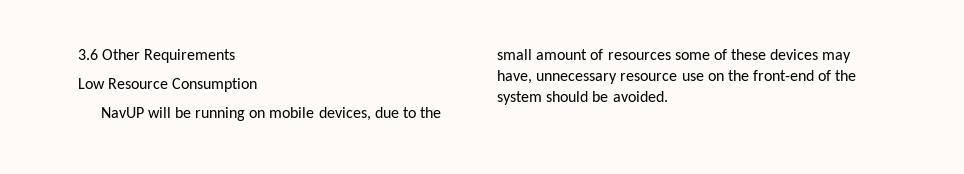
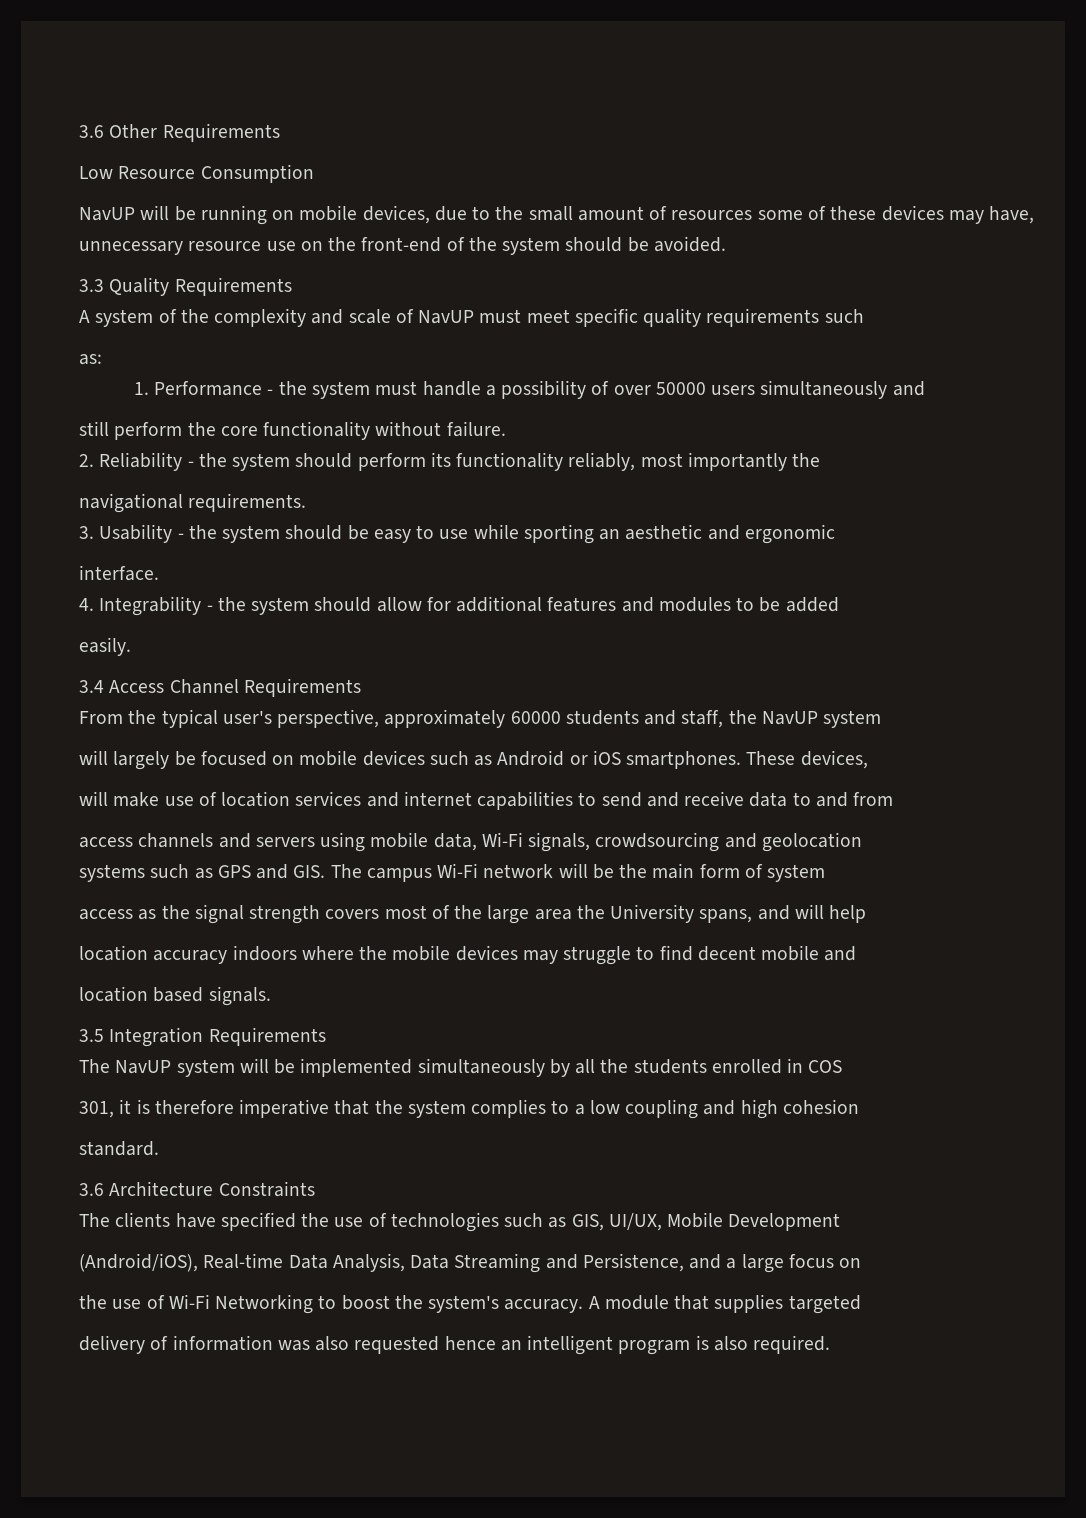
(668, 96) none -> [79,277,292,296] [79,308,864,327] [79,354,102,365] [133,380,925,399] [79,421,506,440] [79,452,821,471] [79,493,307,513] [79,524,835,544] [79,565,159,581] [79,596,839,616] [79,637,131,656] [79,678,361,697] [79,709,882,728] [79,750,868,770] [79,791,894,810] [79,832,862,852] [79,863,826,882] [79,904,867,924] [79,945,857,965] [79,986,271,1006] [79,1027,326,1047] [79,1058,843,1077] [79,1099,859,1119] [79,1141,159,1156] [79,1181,315,1197] [79,1212,841,1232] [79,1253,862,1273] [79,1294,861,1314] [79,1335,831,1355] // 3.3 Quality Requirements // A system of the complexity and scale of NavUP must meet specific quality requirements such // as: // 1. Performance - the system must handle a possibility of over 50000 users simultaneously and // still perform the core functionality without failure. // 2. Reliability - the system should perform its functionality reliably, most importantly the // navigational requirements. // 3. Usability - the system should be easy to use while sporting an aesthetic and ergonomic // interface. // 4. Integrability - the system should allow for additional features and modules to be added // easily. // 3.4 Access Channel Requirements // From the typical user's perspective, approximately 60000 students and staff, the NavUP system // will largely be focused on mobile devices such as Android or iOS smartphones. These devices, // will make use of location services and internet capabilities to send and receive data to and from // access channels and servers using mobile data, Wi-Fi signals, crowdsourcing and geolocation // systems such as GPS and GIS. The campus Wi-Fi network will be the main form of system // access as the signal strength covers most of the large area the University spans, and will help // location accuracy indoors where the mobile devices may struggle to find decent mobile and // location based signals. // 3.5 Integration Requirements // The NavUP system will be implemented simultaneously by all the students enrolled in COS // 301, it is therefore imperative that the system complies to a low coupling and high cohesion // standard. // 3.6 Architecture Constraints // The clients have specified the use of technologies such as GIS, UI/UX, Mobile Development // (Android/iOS), Real-time Data Analysis, Data Streaming and Persistence, and a large focus on // the use of Wi-Fi Networking to boost the system's accuracy. A module that supplies targeted // delivery of information was also requested hence an intelligent program is also required.

